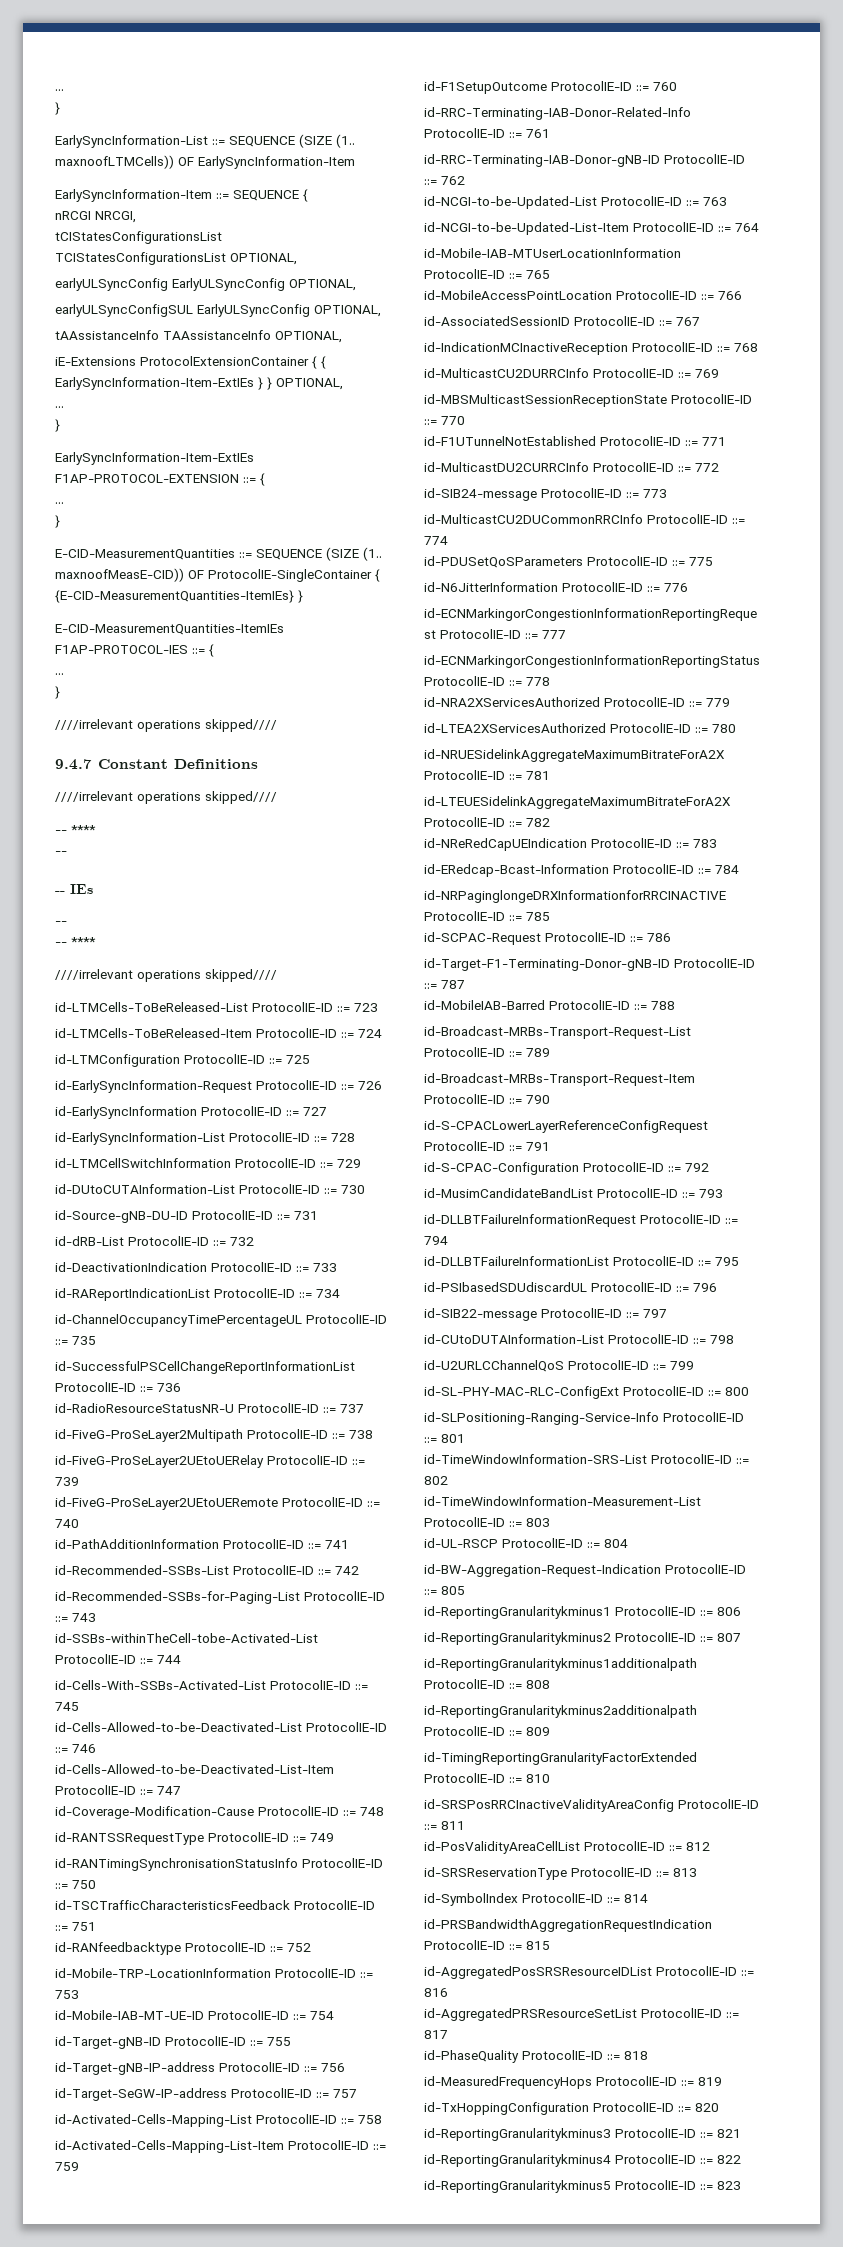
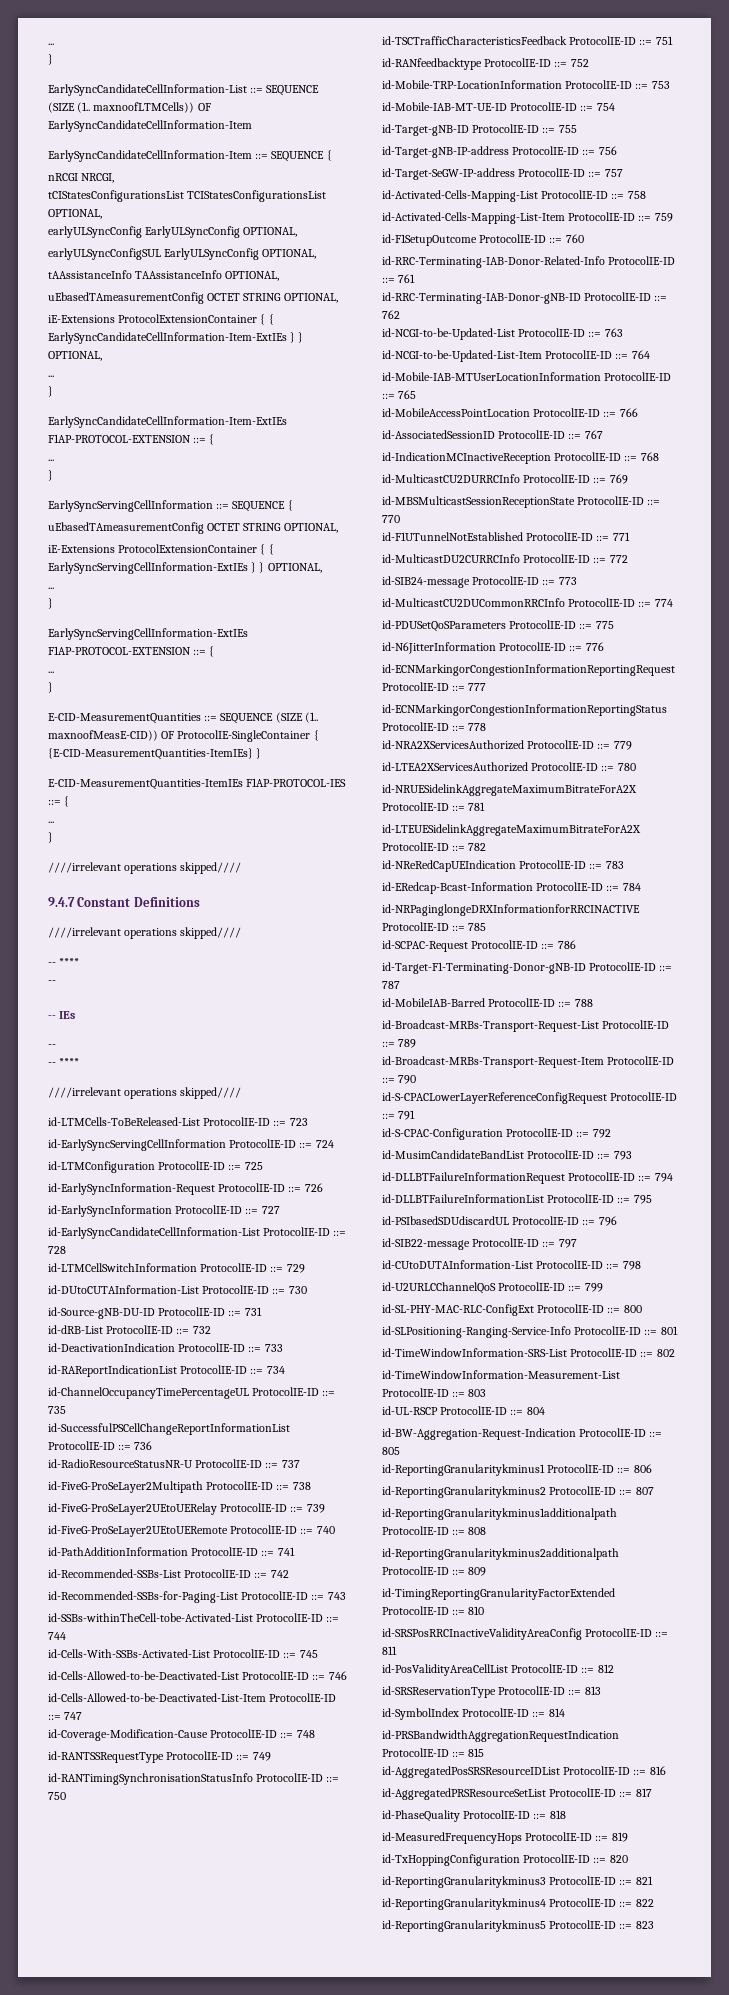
[55,89,64,91] [55,102,60,115] [55,135,208,148] ... // } // EarlySyncInformation-List -> [48,43,54,45] [48,54,53,65] [48,84,247,96] ... // } // EarlySyncCandidateCellInformation-List
[198,156,355,169] [55,189,212,202] EarlySyncInformation-Item // EarlySyncInformation-Item -> [48,120,252,132] [48,150,252,162] EarlySyncCandidateCellInformation-Item // EarlySyncCandidateCellInformation-Item
[55,356,326,369] [55,377,343,390] [55,406,64,408] [55,419,60,432] [55,452,254,465] // iE-Extensions ProtocolExtensionContainer { { EarlySyncInformation-Item-ExtIEs } } OPTIONAL, // ... // } // EarlySyncInformation-Item-ExtIEs -> [48,292,338,304] [48,314,274,325] [48,332,304,344] [48,351,102,361] [48,375,54,377] [48,386,53,397] [48,416,287,428] [48,434,215,445] [48,459,54,461] [48,470,53,481] [48,500,293,512] [48,522,338,534] [48,544,274,555] [48,562,322,574] [48,587,54,589] [48,598,53,609] [48,628,248,640] // uEbasedTAmeasurementConfig OCTET STRING OPTIONAL, // iE-Extensions ProtocolExtensionContainer { { EarlySyncCandidateCellInformation-Item-ExtIEs } } OPTIONAL, // ... // } // EarlySyncCandidateCellInformation-Item-ExtIEs F1AP-PROTOCOL-EXTENSION ::= { // ... // } // EarlySyncServingCellInformation ::= SEQUENCE { // uEbasedTAmeasurementConfig OCTET STRING OPTIONAL, // iE-Extensions ProtocolExtensionContainer { { EarlySyncServingCellInformation-ExtIEs } } OPTIONAL, // ... // } // EarlySyncServingCellInformation-ExtIEs
[55,1028,252,1038] id-LTMCells-ToBeReleased-Item -> [48,1139,226,1151] id-EarlySyncServingCellInformation
[55,1132,225,1145] id-EarlySyncInformation-List -> [48,1227,260,1239] id-EarlySyncCandidateCellInformation-List

